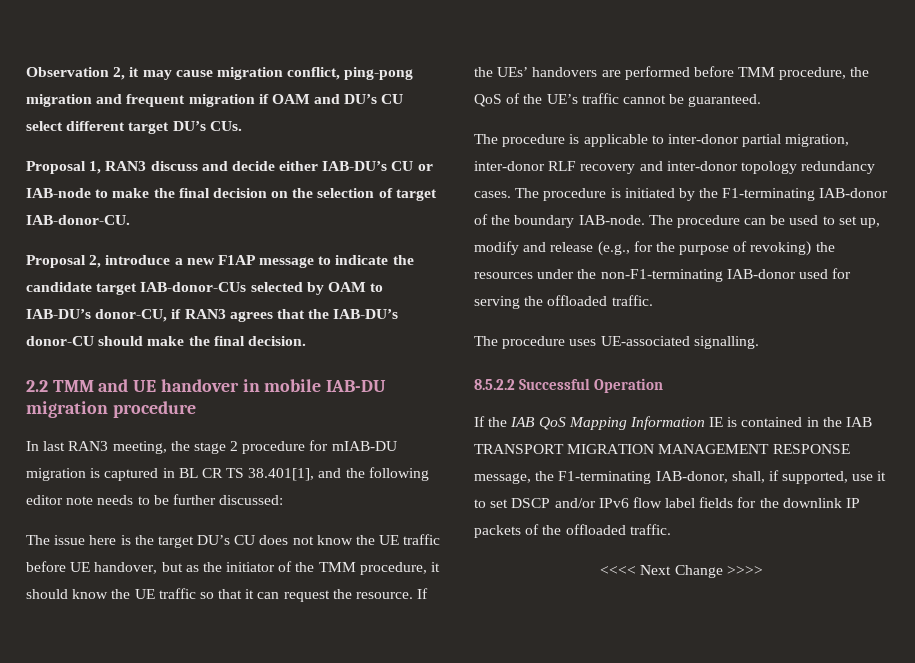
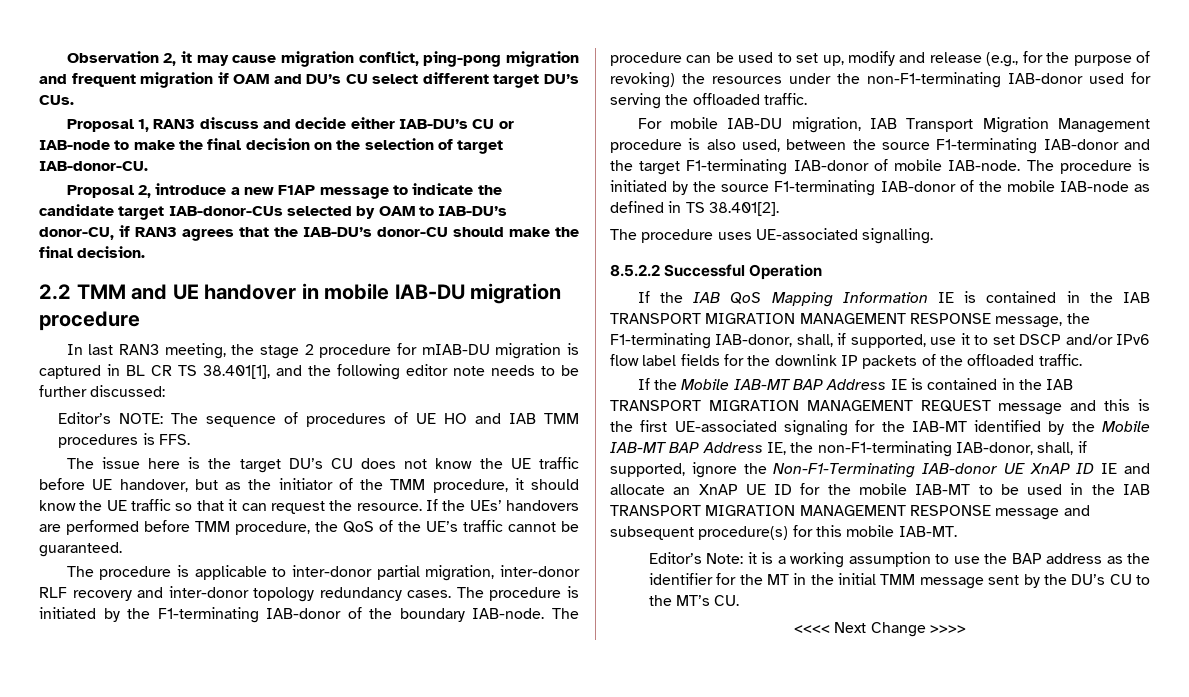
(284, 500) none -> [58,412,579,427] [58,433,191,448] // Editor’s NOTE: The sequence of procedures of UE HO and IAB TMM procedures is FFS.
(653, 300) none -> [637,117,1150,133] [610,138,1150,154] [610,159,1150,175] [610,180,1150,196] [610,201,779,216] // For mobile IAB-DU migration, IAB Transport Migration Management procedure is also used, between the source F1-terminating IAB-donor and the target F1-terminating IAB-donor of mobile IAB-node. The procedure is initiated by the source F1-terminating IAB-donor of the mobile IAB-node as defined in TS 38.401[2].
(671, 529) none -> [637,378,1074,390] [610,399,1150,415] [610,420,1150,436] [610,441,1087,457] [610,462,1150,478] [610,483,1150,495] [610,505,1090,520] [610,525,957,540] [648,552,1150,568] [648,573,1150,589] [648,595,740,606] // If the Mobile IAB-MT BAP Address IE is contained in the IAB TRANSPORT MIGRATION MANAGEMENT REQUEST message and this is the first UE-associated signaling for the IAB-MT identified by the Mobile IAB-MT BAP Address IE, the non-F1-terminating IAB-donor, shall, if supported, ignore the Non-F1-Terminating IAB-donor UE XnAP ID IE and allocate an XnAP UE ID for the mobile IAB-MT to be used in the IAB TRANSPORT MIGRATION MANAGEMENT RESPONSE message and subsequent procedure(s) for this mobile IAB-MT. // Editor’s Note: it is a working assumption to use the BAP address as the identifier for the MT in the initial TMM message sent by the DU’s CU to the MT’s CU.

